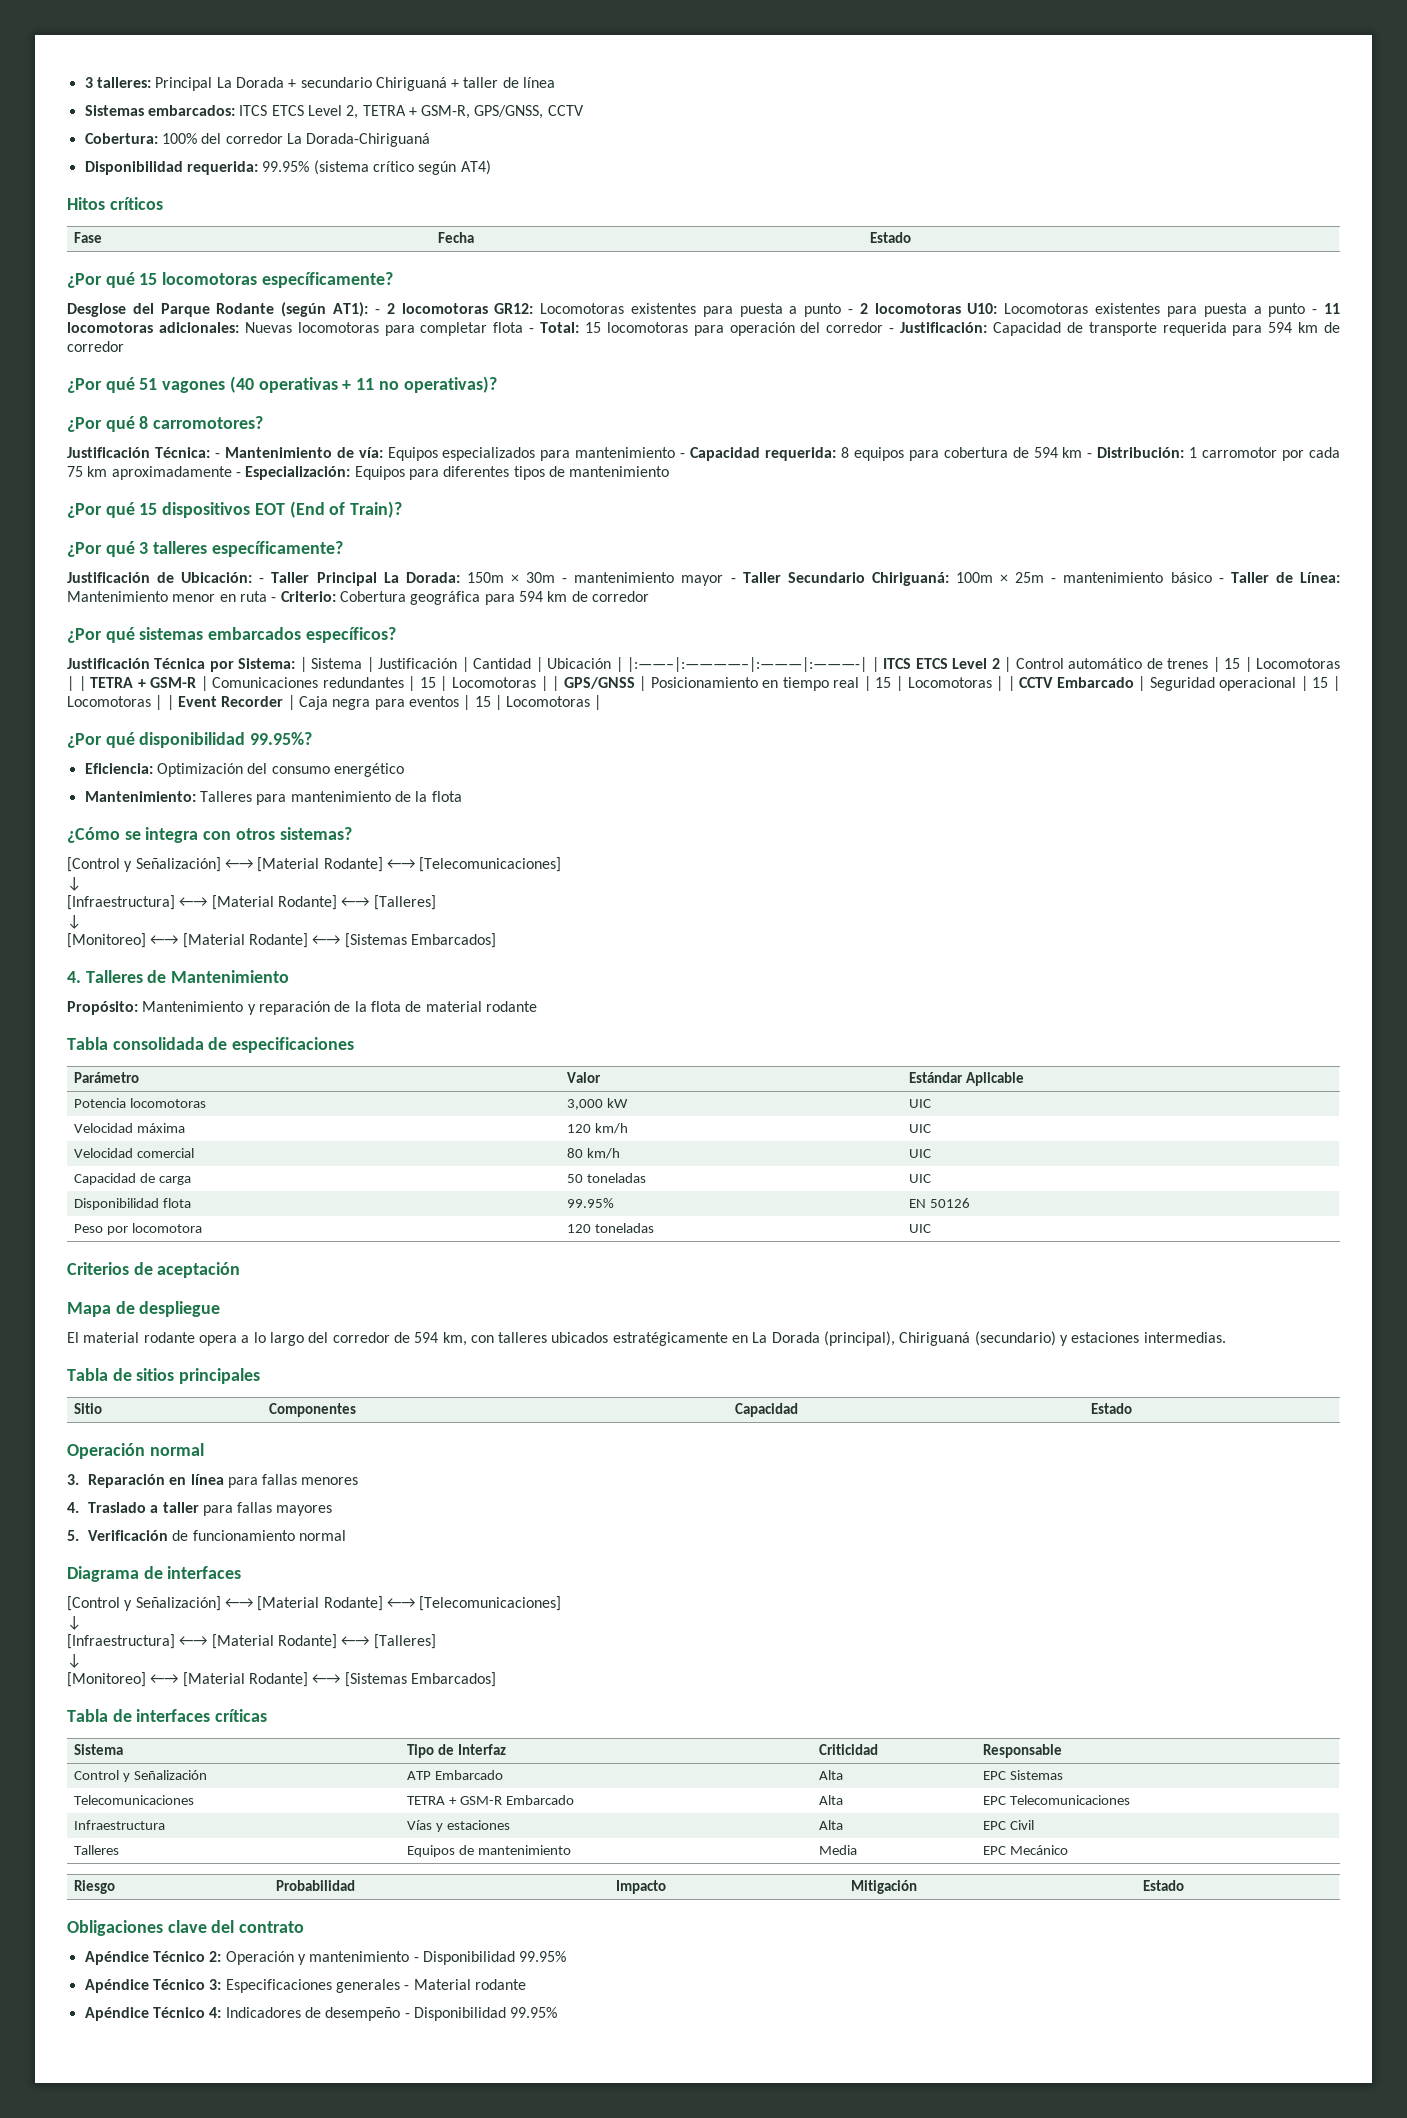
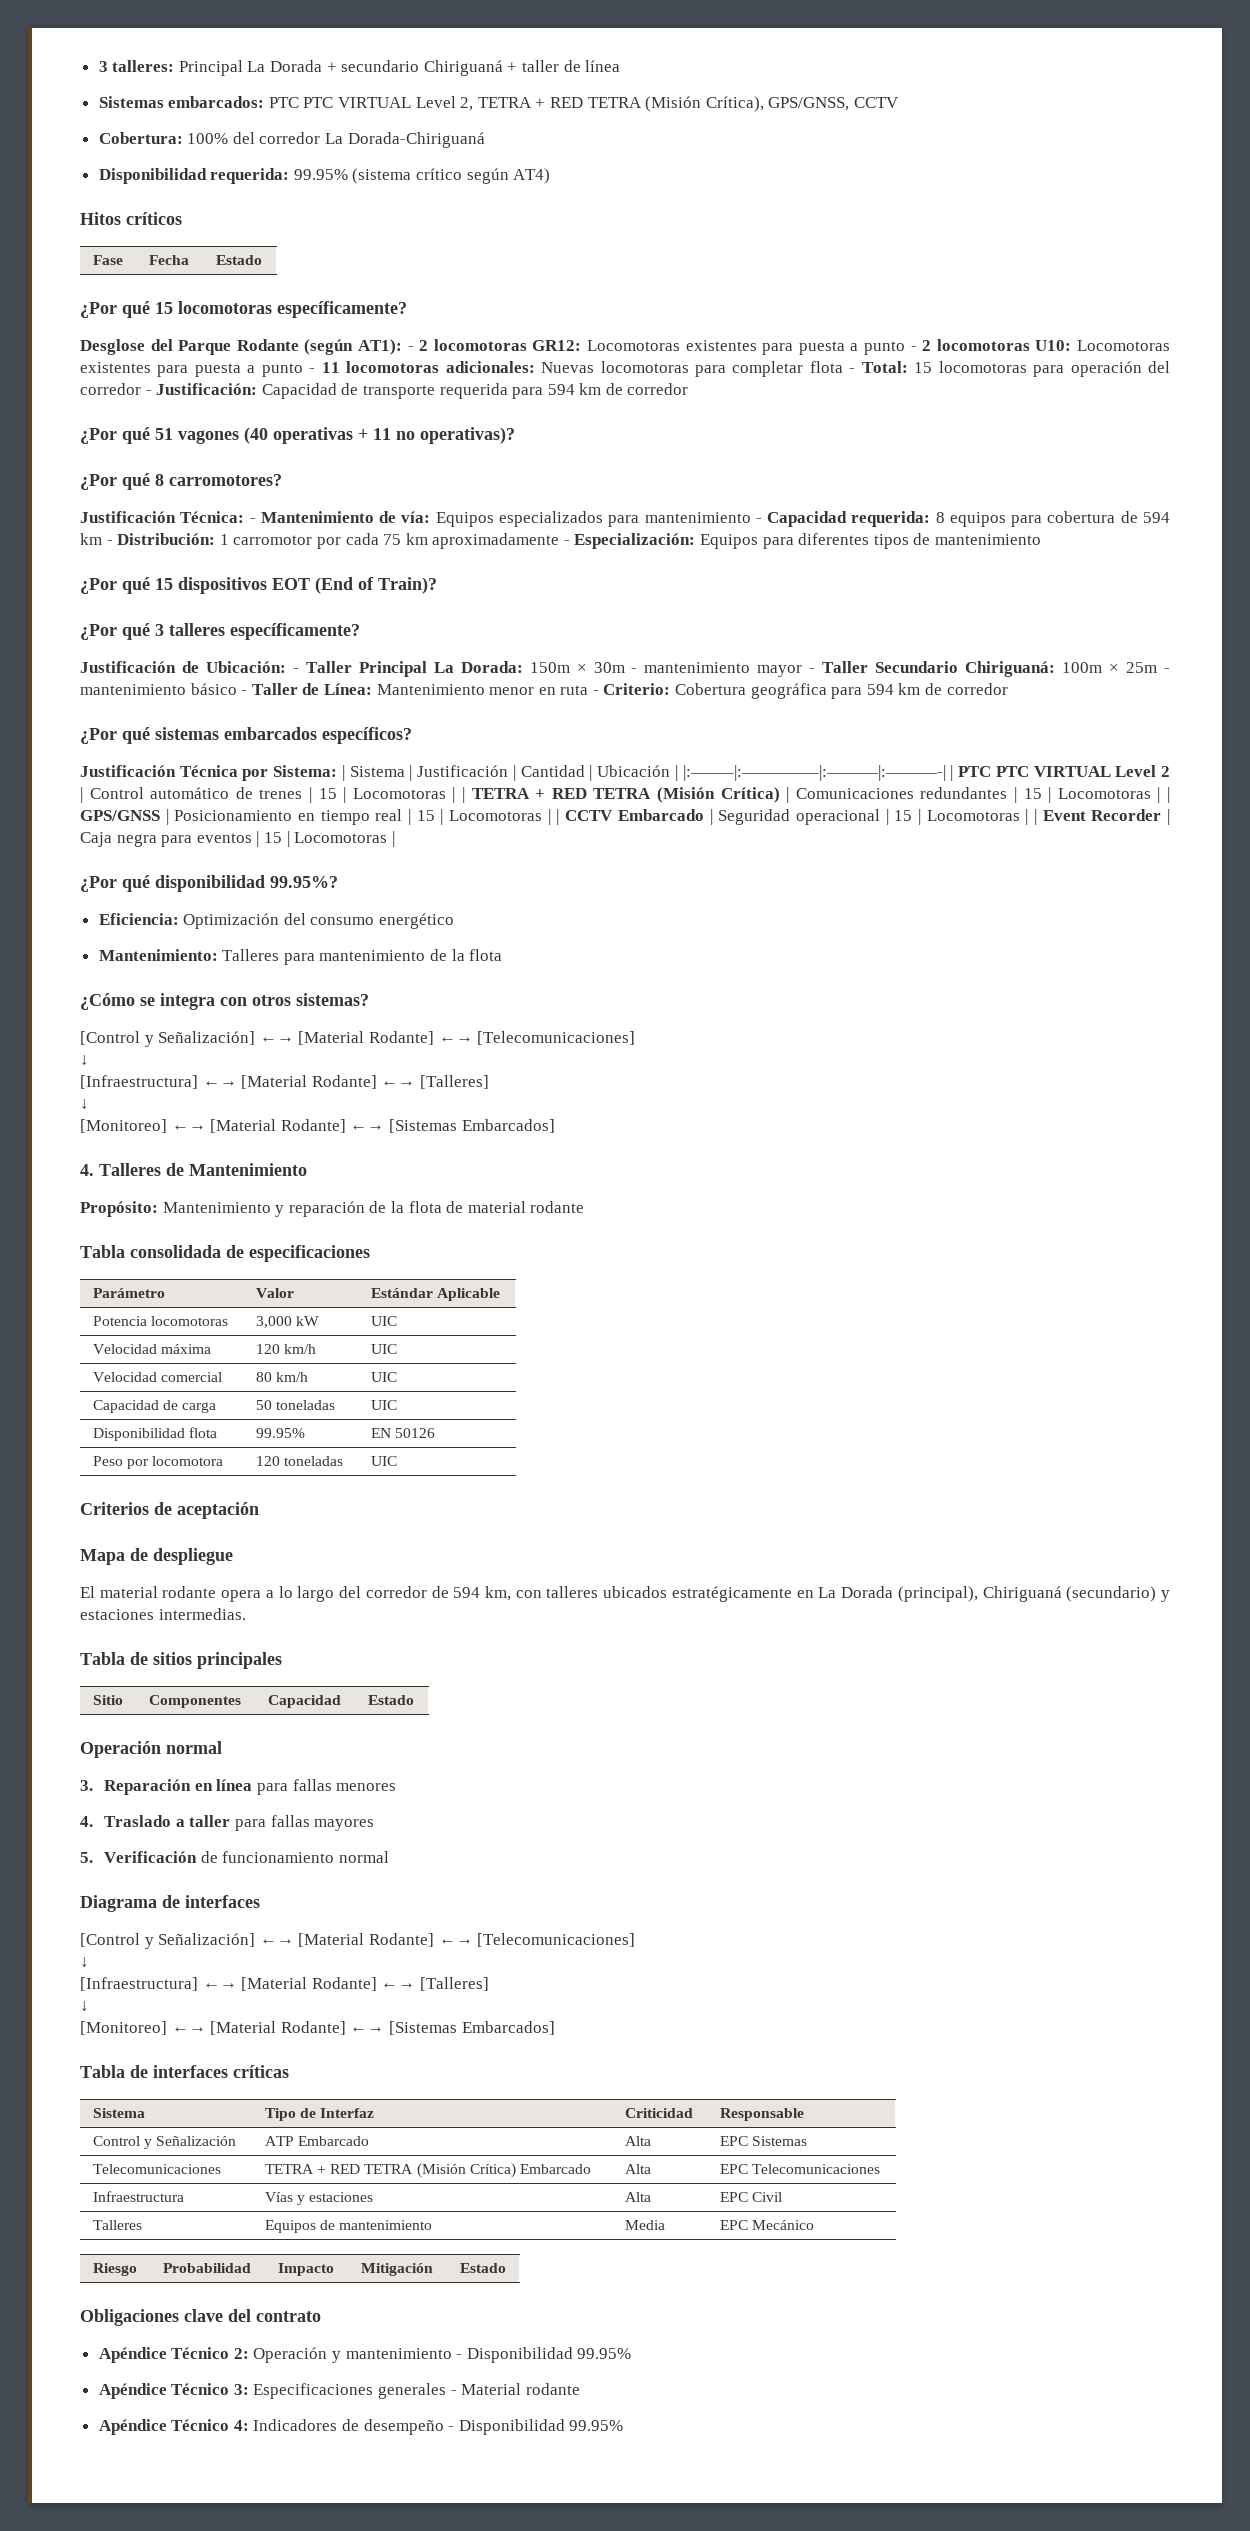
[239,105,304,116] ITCS ETCS -> [268,97,412,108] PTC PTC VIRTUAL
[421,105,471,119] GSM-R, -> [550,96,764,112] RED TETRA (Misión Crítica),
[883,658,948,669] ITCS ETCS -> [958,766,1111,777] PTC PTC VIRTUAL
[150,677,197,688] GSM-R -> [551,787,780,803] RED TETRA (Misión Crítica)
[459,1796,502,1805] GSM-R -> [330,2163,516,2178] RED TETRA (Misión Crítica)

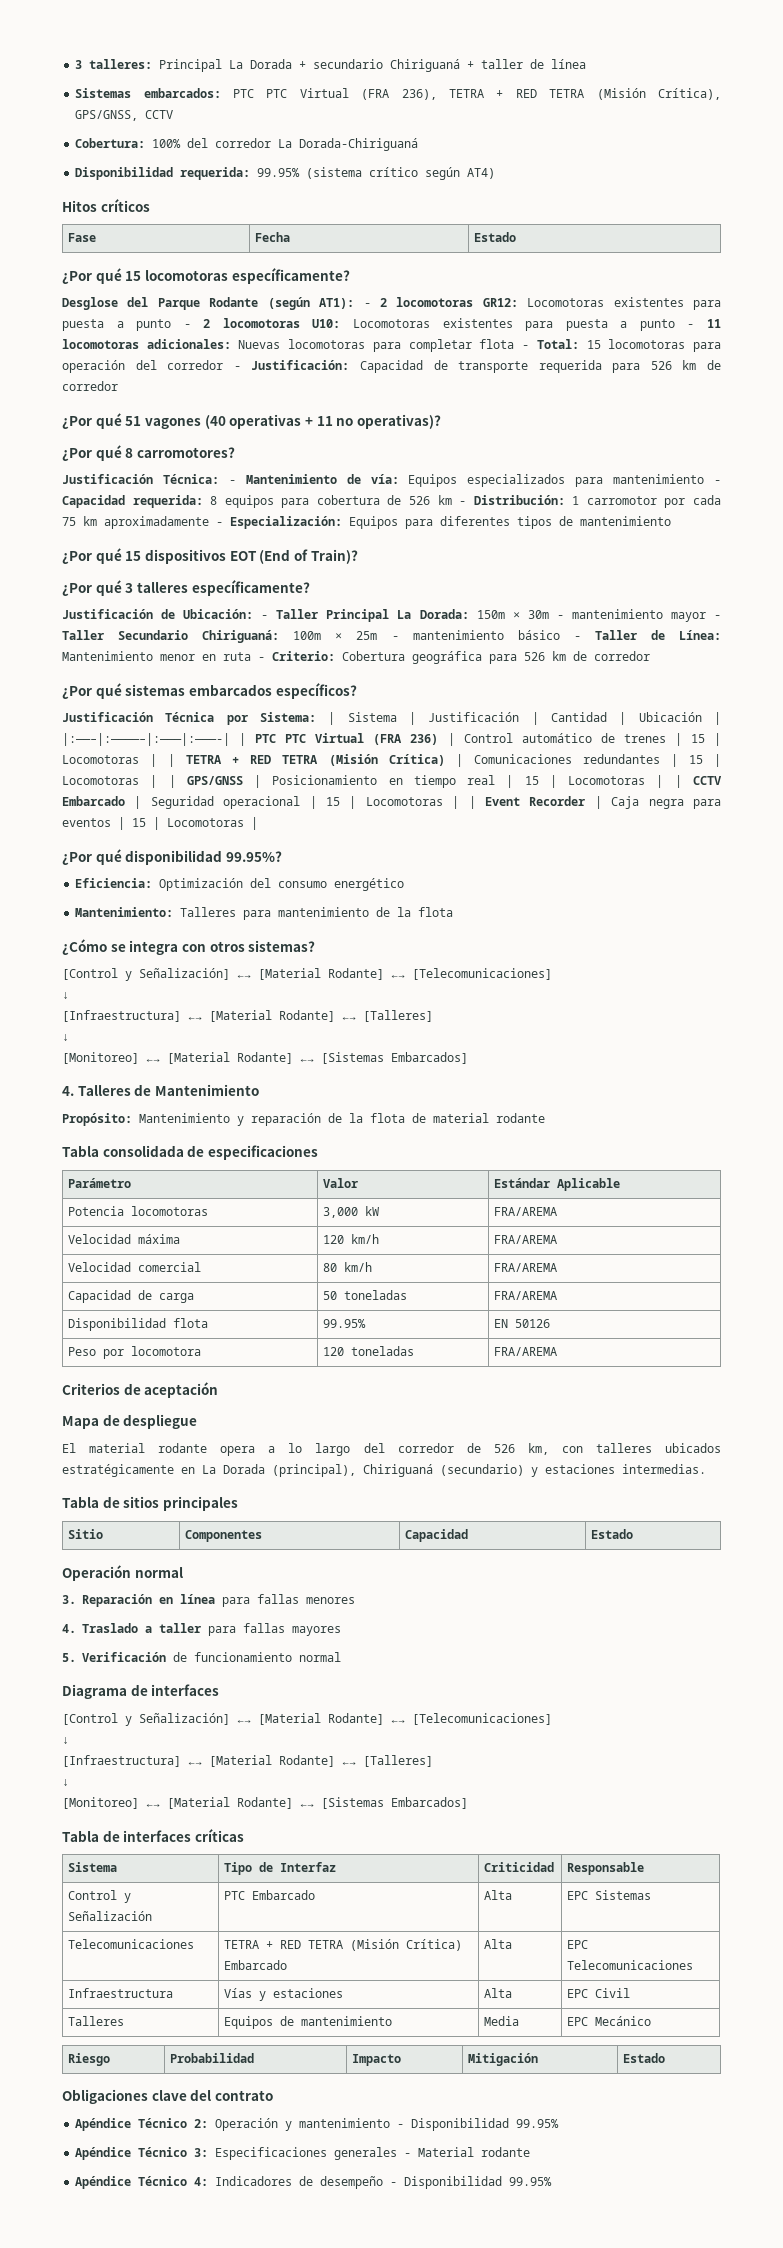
[338,96,474,111] VIRTUAL Level 2, -> [299,88,437,100] Virtual (FRA 236),
[547,384,575,395] 594 -> [650,361,672,370] 526
[1143,512,1171,523] 594 -> [409,496,430,505] 526
[866,684,894,695] 594 -> [524,652,545,661] 526
[1033,765,1170,777] VIRTUAL Level 2 -> [315,733,439,745] Virtual (FRA 236)
[370,1316,397,1326] UIC -> [493,1207,557,1216] FRA/AREMA
[370,1344,397,1354] UIC -> [493,1235,557,1244] FRA/AREMA
[370,1372,397,1382] UIC -> [493,1263,557,1272] FRA/AREMA
[370,1400,397,1410] UIC -> [493,1291,557,1300] FRA/AREMA
[370,1456,397,1466] UIC -> [493,1347,557,1356] FRA/AREMA
[453,1587,481,1598] 594 -> [493,1444,515,1453] 526
[264,2136,294,2146] ATP -> [223,1891,245,1900] PTC

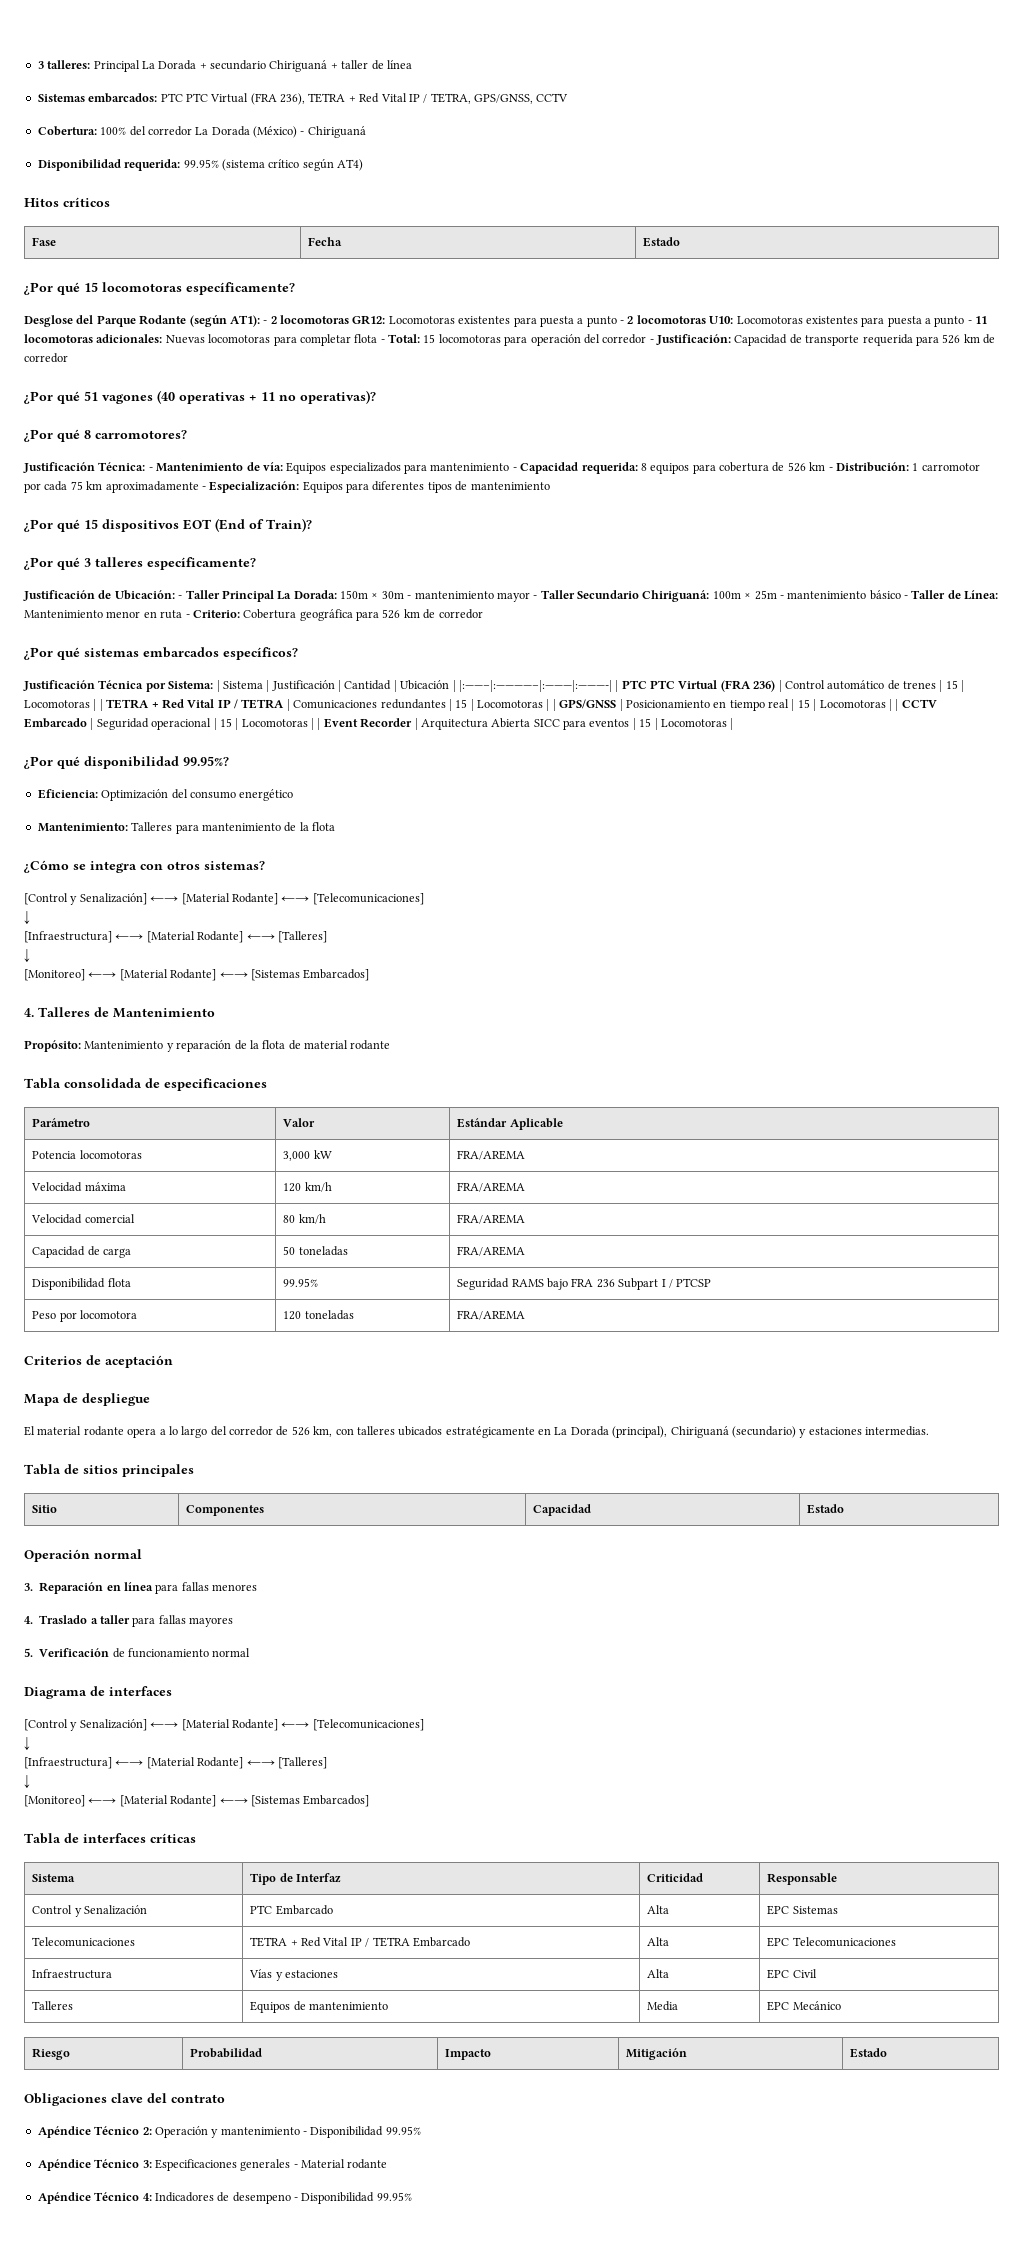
[515,88,721,100] RED TETRA (Misión Crítica), -> [359,93,471,104] Red Vital IP / TETRA,
[299,138,419,151] Dorada-Chiriguaná -> [211,126,366,138] Dorada (México) - Chiriguaná
[250,754,445,766] RED TETRA (Misión Crítica) -> [161,699,285,709] Red Vital IP / TETRA
[611,796,684,809] Caja negra -> [420,718,560,730] Arquitectura Abierta SICC
[139,968,230,980] Señalización] -> [79,893,147,905] Senalización]
[493,1319,550,1328] EN 50126 -> [457,1278,712,1290] Seguridad RAMS bajo FRA 236 Subpart I / PTCSP
[139,1713,230,1725] Señalización] -> [79,1719,147,1731] Senalización]
[67,1911,152,1921] Señalización -> [84,1905,148,1915] Senalización
[279,1939,462,1951] RED TETRA (Misión Crítica) -> [301,1937,410,1947] Red Vital IP / TETRA
[320,2176,384,2189] desempeño -> [232,2192,291,2204] desempeno

